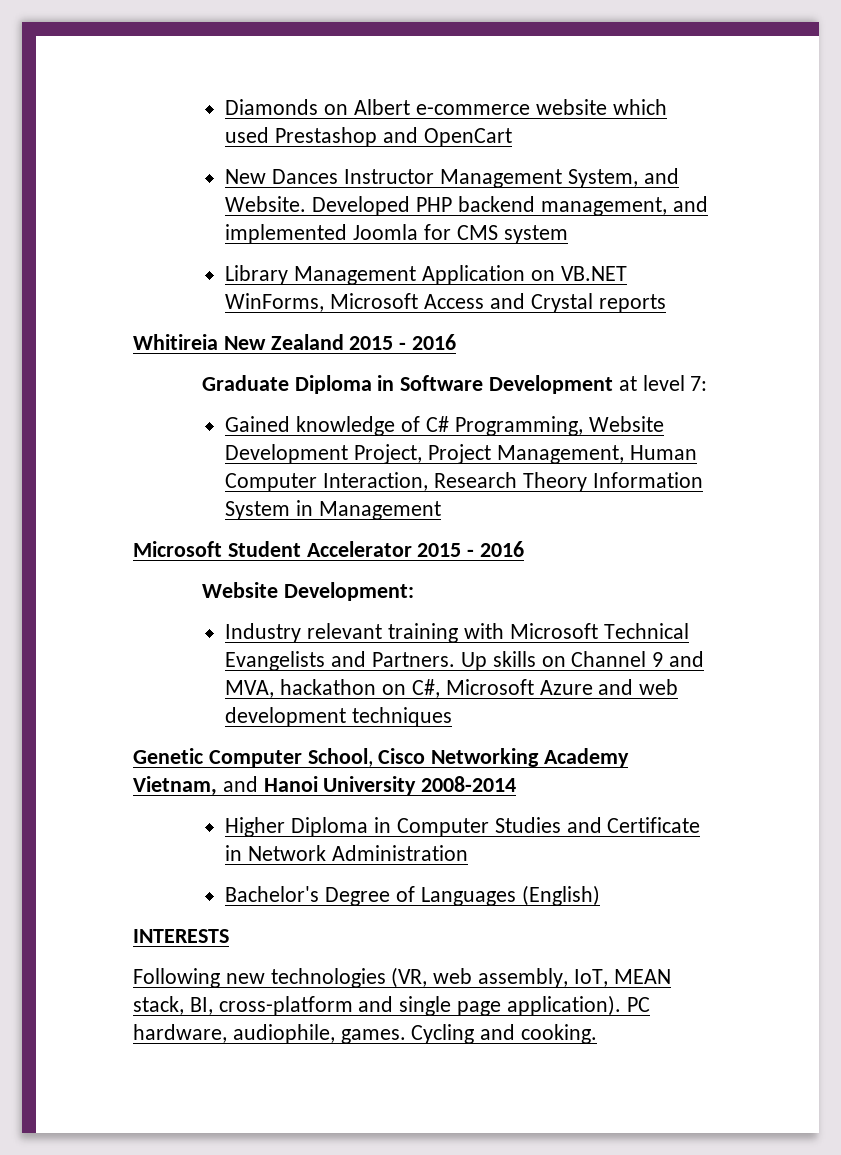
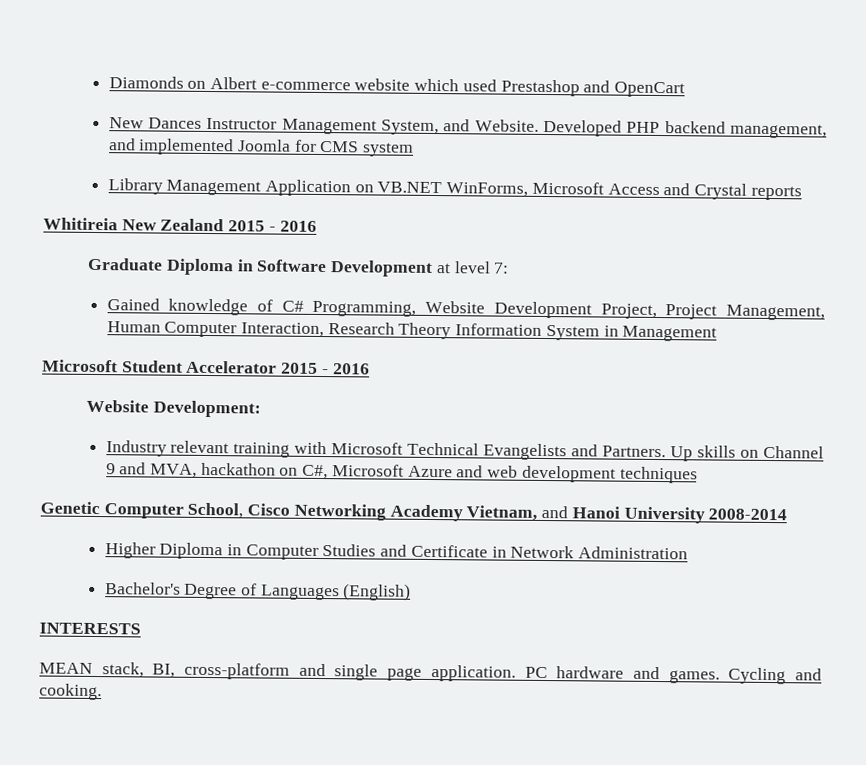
[133,967,608,988] Following new technologies (VR, web assembly, IoT, -> (141, 628) none
[506,995,650,1016] [133,1024,335,1044] application). PC hardware, audiophile, -> [430,664,660,682] application. PC hardware and

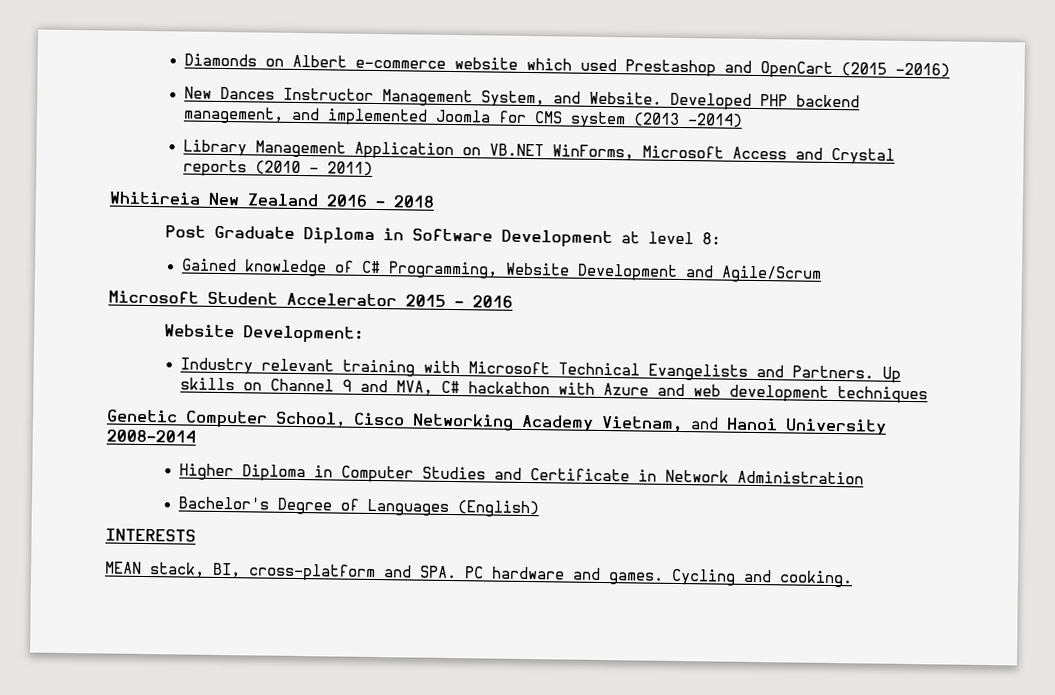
(686, 89) none -> [840,62,950,78] (2015 -2016)
(415, 149) none -> [632,112,743,128] (2013 -2014)
(802, 193) none -> [254,160,373,176] (2010 - 2011)
[228,220,317,232] 2015 - 2016 // -> [326,194,434,208] [165,225,207,238] 2016 - 2018 // Post
[493,262,510,274] 7: -> [702,232,722,245] 8:
[600,303,826,321] [106,321,718,342] Project, Project Management, Human Computer Interaction, Research Theory Information System in Management -> [684,265,822,283] and Agile/Scrum
[200,462,404,480] hackathon on C#, Microsoft -> [440,380,595,395] C# hackathon with
[334,664,516,682] single page application. -> [419,565,457,579] SPA.

